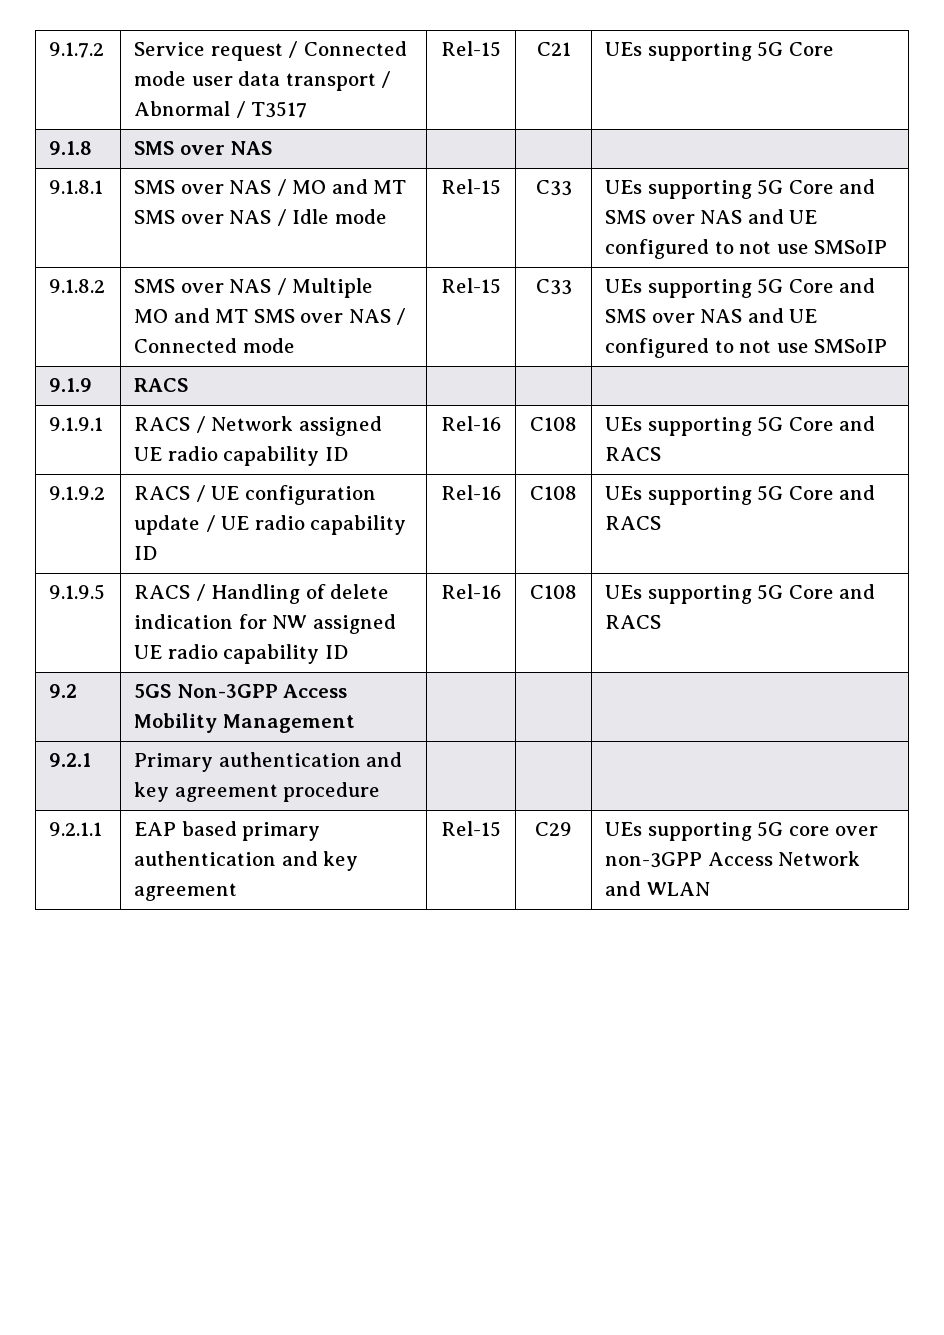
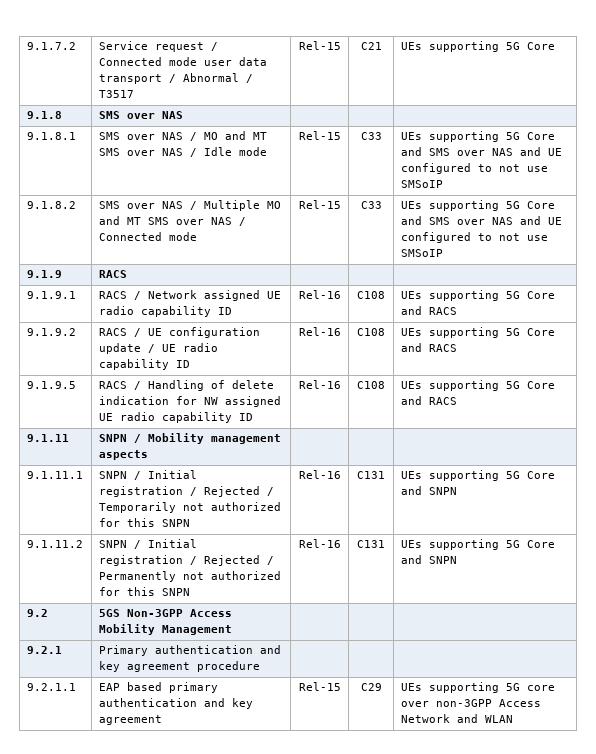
(662, 622) none -> [26,434,69,442] [98,433,281,444] [98,450,148,460] [26,471,83,479] [98,470,197,480] [98,486,274,497] [98,502,281,513] [98,518,190,527] [298,470,341,479] [357,471,386,479] [400,470,555,481] [400,486,457,495] [26,540,83,548] [98,539,197,549] [98,555,274,566] [98,571,281,582] [98,587,190,596] [298,539,341,548] [357,540,386,548] [400,539,555,550] [400,555,457,564] // 9.1.11 | SNPN / Mobility management aspects | | | // 9.1.11.1 | SNPN / Initial registration / Rejected / Temporarily not authorized for this SNPN | Rel-16 | C131 | UEs supporting 5G Core and SNPN // 9.1.11.2 | SNPN / Initial registration / Rejected / Permanently not authorized for this SNPN | Rel-16 | C131 | UEs supporting 5G Core and SNPN

